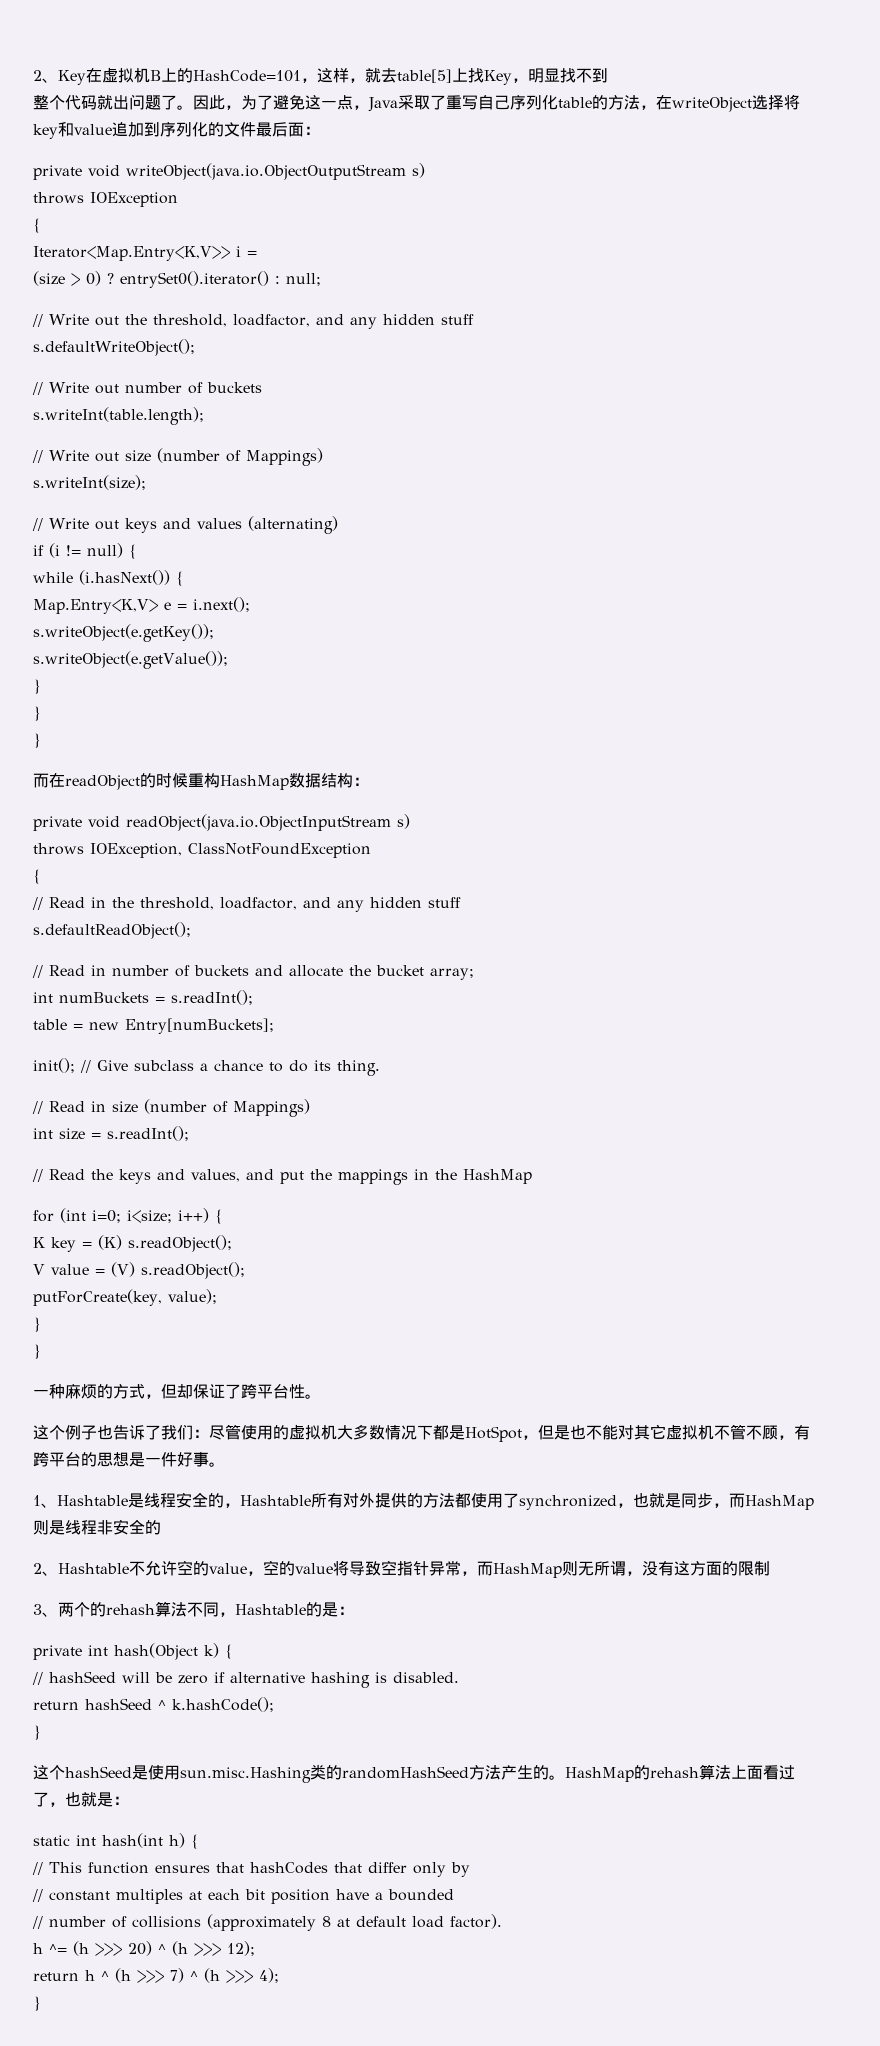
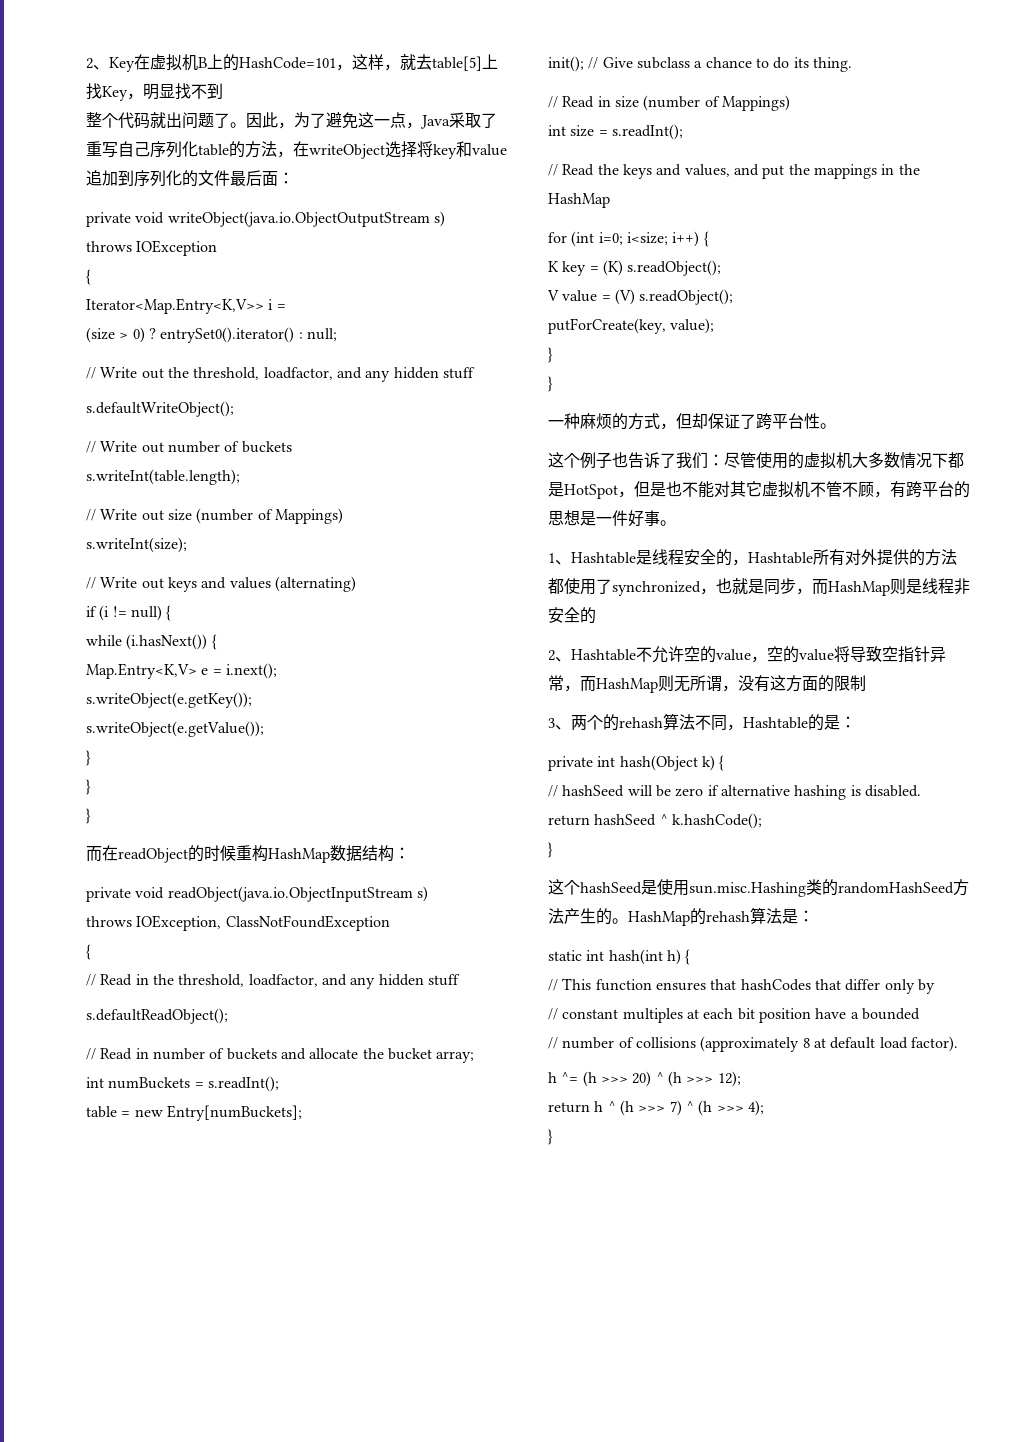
[731,1765,795,1780] [33,1792,97,1807] 上面看过了，也就 -> (782, 916) none

